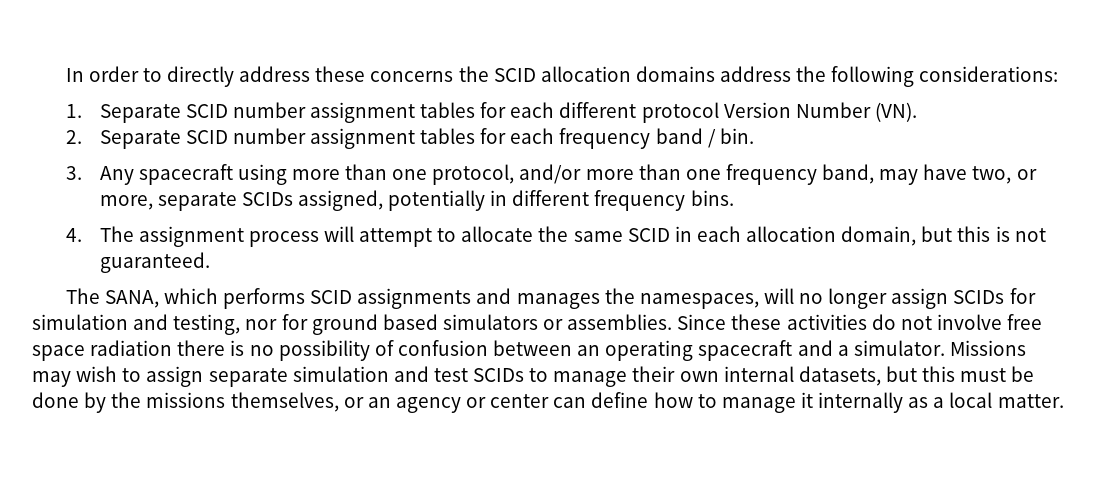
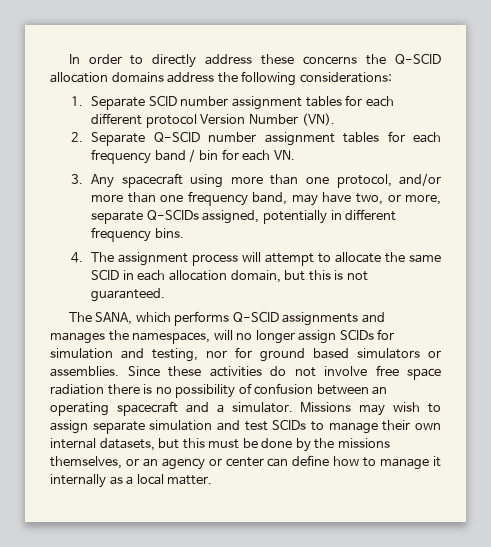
[493,68,536,82] SCID -> [395,53,441,64] Q-SCID
[185,130,228,144] SCID -> [153,131,200,142] Q-SCID
[719,128,754,144] bin. -> [198,149,295,161] bin for each VN.
[241,192,293,206] SCIDs -> [146,209,199,220] Q-SCIDs
[310,290,353,304] SCID -> [232,311,279,322] Q-SCID

